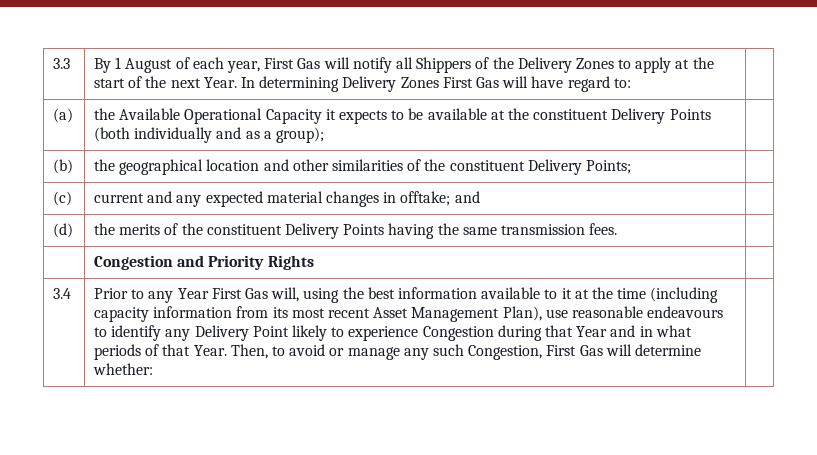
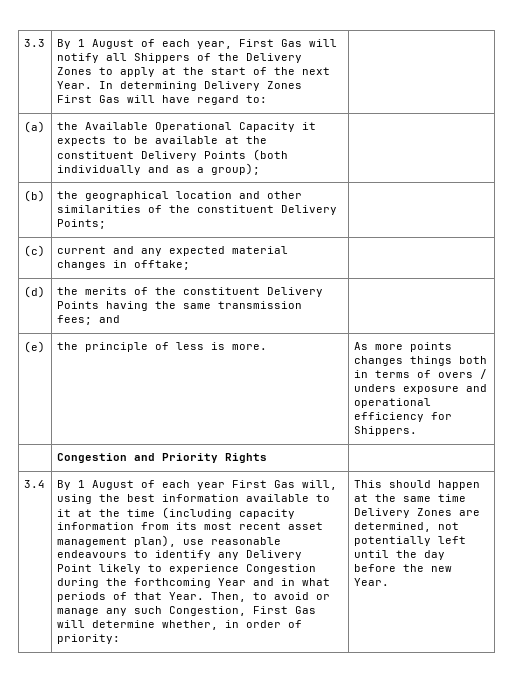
[454,191,480,203] and -> (190, 265) none
[589,223,618,235] fees. | -> [56,315,120,325] [23,341,45,353] [56,342,267,352] [353,342,452,352] [353,356,487,366] [353,369,487,379] [353,384,487,394] [353,398,431,408] [353,412,452,422] [353,426,417,436] fees; and | // (e) | the principle of less is more. | As more points changes things both in terms of overs / unders exposure and operational efficiency for Shippers.
[94,288,209,303] Prior to any Year -> [56,480,225,490] By 1 August of each year
[373,306,542,322] Asset Management Plan), -> [287,522,323,530] [56,535,176,547] asset management plan),
[544,325,573,337] that -> [105,578,211,588] the forthcoming
[93,363,154,375] whether: | -> [161,620,302,630] [56,634,120,644] [353,480,480,490] [353,494,466,502] [353,508,480,518] [353,522,459,532] [353,536,466,546] [353,550,445,560] [353,564,452,572] [353,578,389,586] whether, in order of priority: | This should happen at the same time Delivery Zones are determined, not potentially left until the day before the new Year.

